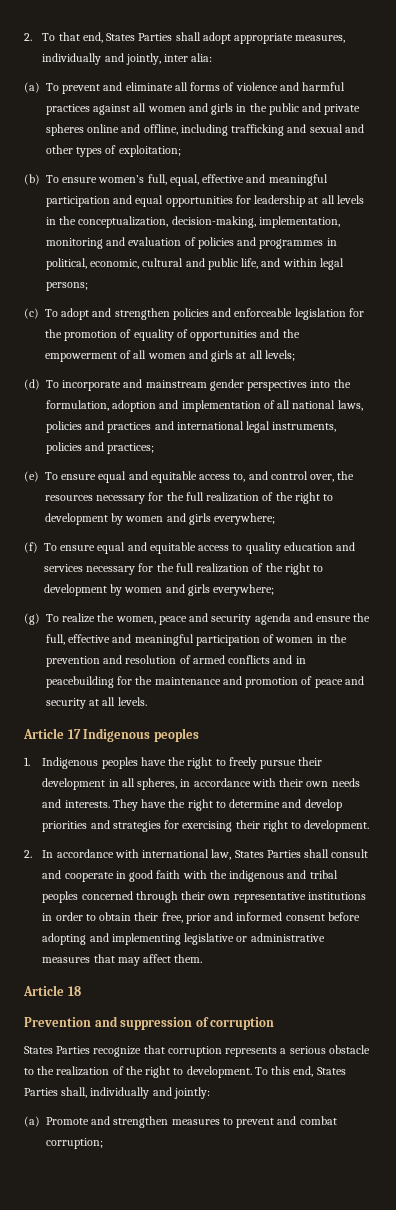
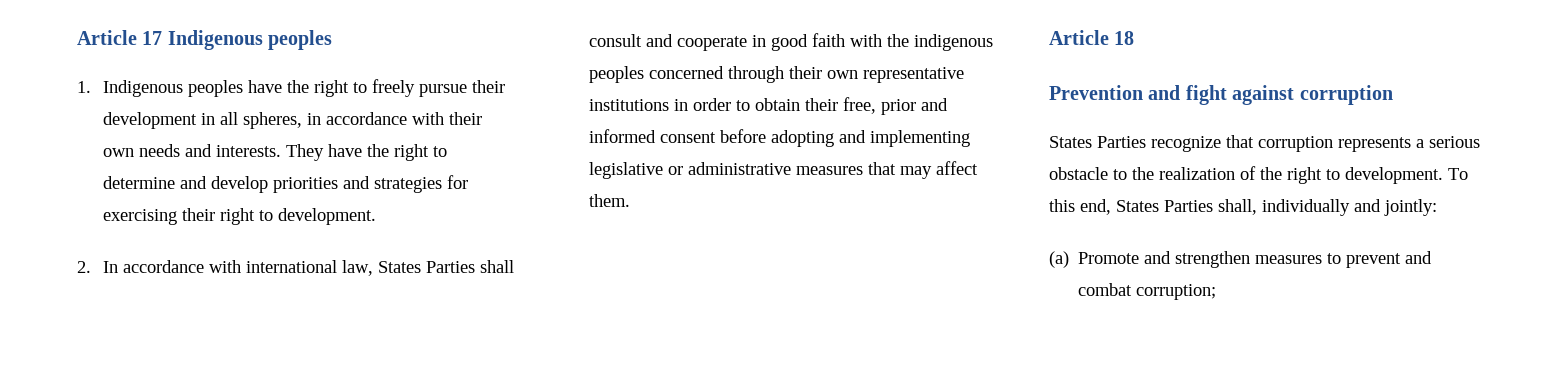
[24,32,346,44] [42,53,213,65] [24,82,346,94] [46,103,361,115] [46,124,364,136] [46,145,181,157] [24,174,328,186] [46,195,364,207] [46,216,340,228] [46,237,337,249] [46,258,344,270] [46,282,88,291] [24,308,364,320] [45,329,300,341] [45,350,295,362] [24,379,351,391] [46,400,363,412] [46,421,337,433] [46,442,155,454] [24,471,355,483] [45,492,334,504] [45,513,276,525] [24,542,356,554] [44,563,324,575] [44,584,275,596] [24,613,371,625] [46,634,347,646] [46,655,306,667] [46,676,364,688] [46,697,147,709] 2. To that end, States Parties shall adopt appropriate measures, individually and jointly, inter alia: // (a) To prevent and eliminate all forms of violence and harmful practices against all women and girls in the public and private spheres online and offline, including trafficking and sexual and other types of exploitation; // (b) To ensure women’s full, equal, effective and meaningful participation and equal opportunities for leadership at all levels in the conceptualization, decision-making, implementation, monitoring and evaluation of policies and programmes in political, economic, cultural and public life, and within legal persons; // (c) To adopt and strengthen policies and enforceable legislation for the promotion of equality of opportunities and the empowerment of all women and girls at all levels; // (d) To incorporate and mainstream gender perspectives into the formulation, adoption and implementation of all national laws, policies and practices and international legal instruments, policies and practices; // (e) To ensure equal and equitable access to, and control over, the resources necessary for the full realization of the right to development by women and girls everywhere; // (f) To ensure equal and equitable access to quality education and services necessary for the full realization of the right to development by women and girls everywhere; // (g) To realize the women, peace and security agenda and ensure the full, effective and meaningful participation of women in the prevention and resolution of armed conflicts and in peacebuilding for the maintenance and promotion of peace and security at all levels. // -> (77, 37) none
[287,870,338,879] and tribal -> (994, 42) none
[120,1017,209,1030] suppression of -> [1185,85,1295,105] fight against

